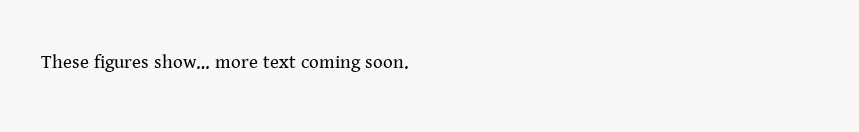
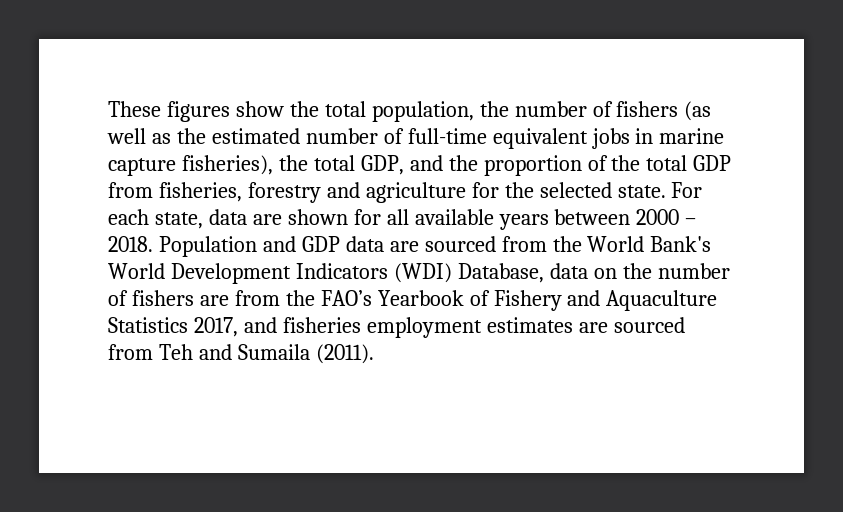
[153,54,409,72] show… more text coming soon. -> [235,101,712,122] [107,128,725,149] [108,155,732,176] [108,182,703,203] [108,209,697,230] [108,236,712,257] [108,263,730,284] [108,290,718,311] [108,317,685,338] [108,344,374,364] show the total population, the number of fishers (as well as the estimated number of full-time equivalent jobs in marine capture fisheries), the total GDP, and the proportion of the total GDP from fisheries, forestry and agriculture for the selected state. For each state, data are shown for all available years between 2000 – 2018. Population and GDP data are sourced from the World Bank's World Development Indicators (WDI) Database, data on the number of fishers are from the FAO’s Yearbook of Fishery and Aquaculture Statistics 2017, and fisheries employment estimates are sourced from Teh and Sumaila (2011).

